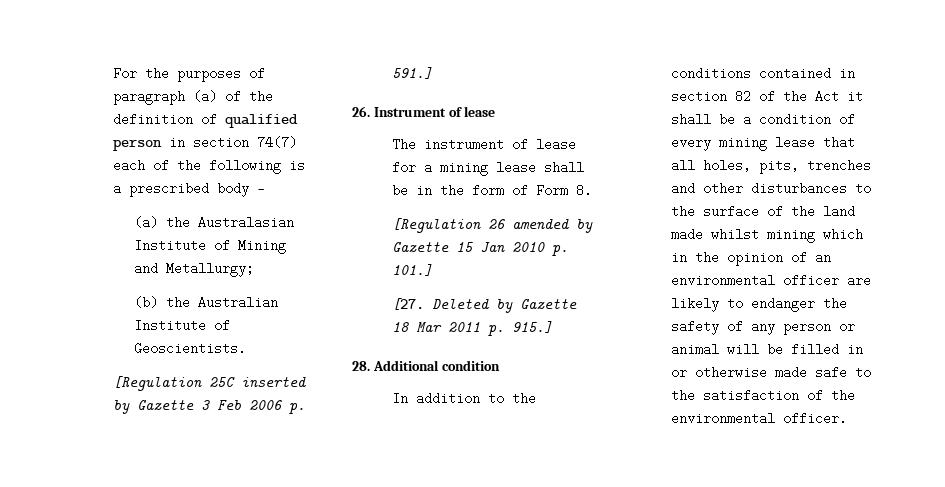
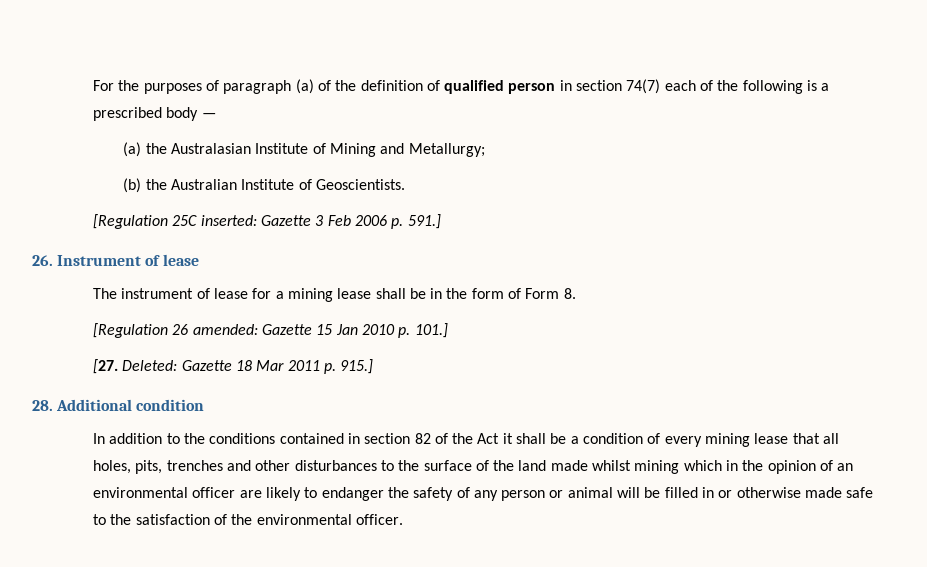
[241,377,307,387] [113,400,131,414] inserted by -> [200,215,257,226] inserted:
[512,219,594,233] amended by -> [192,324,258,335] amended:
[432,299,514,313] Deleted by -> [122,360,178,371] Deleted:

